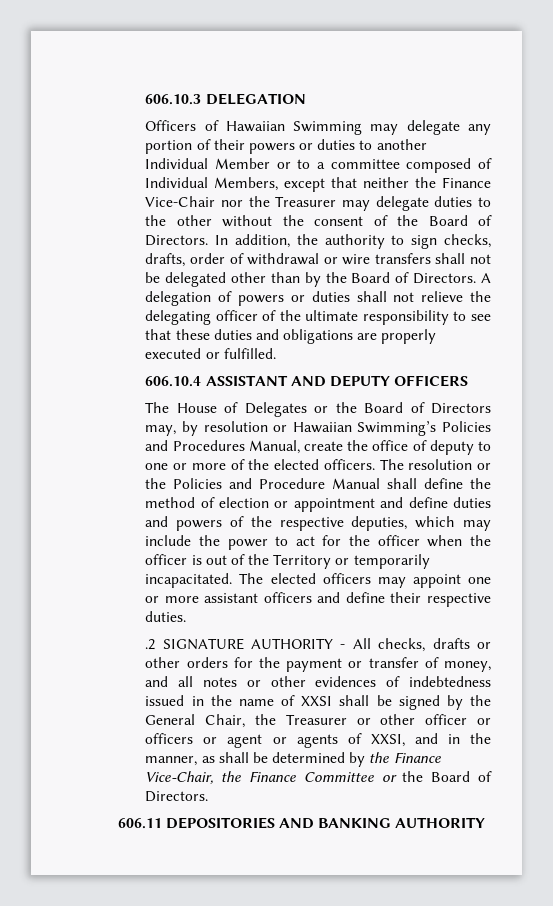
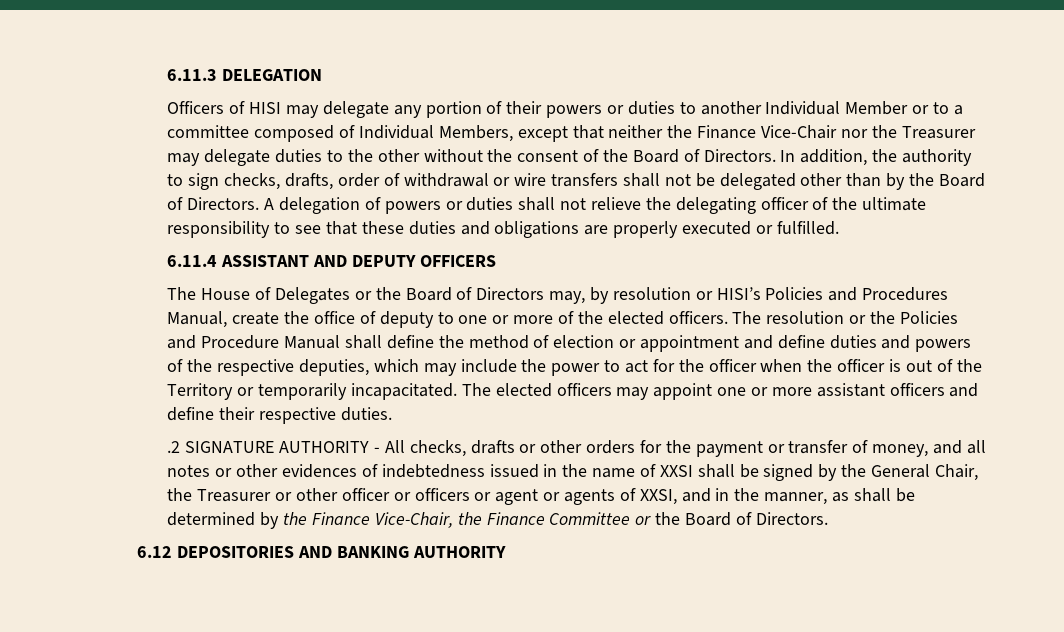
[145,94,202,105] 606.10.3 -> [167,69,218,81] 6.11.3
[225,121,363,135] Hawaiian Swimming -> [249,102,282,114] HISI
[145,376,202,387] 606.10.4 -> [167,255,218,267] 6.11.4
[292,421,437,436] Hawaiian Swimming’s -> [716,287,761,300] HISI’s
[117,818,162,829] 606.11 -> [137,546,173,558] 6.12

